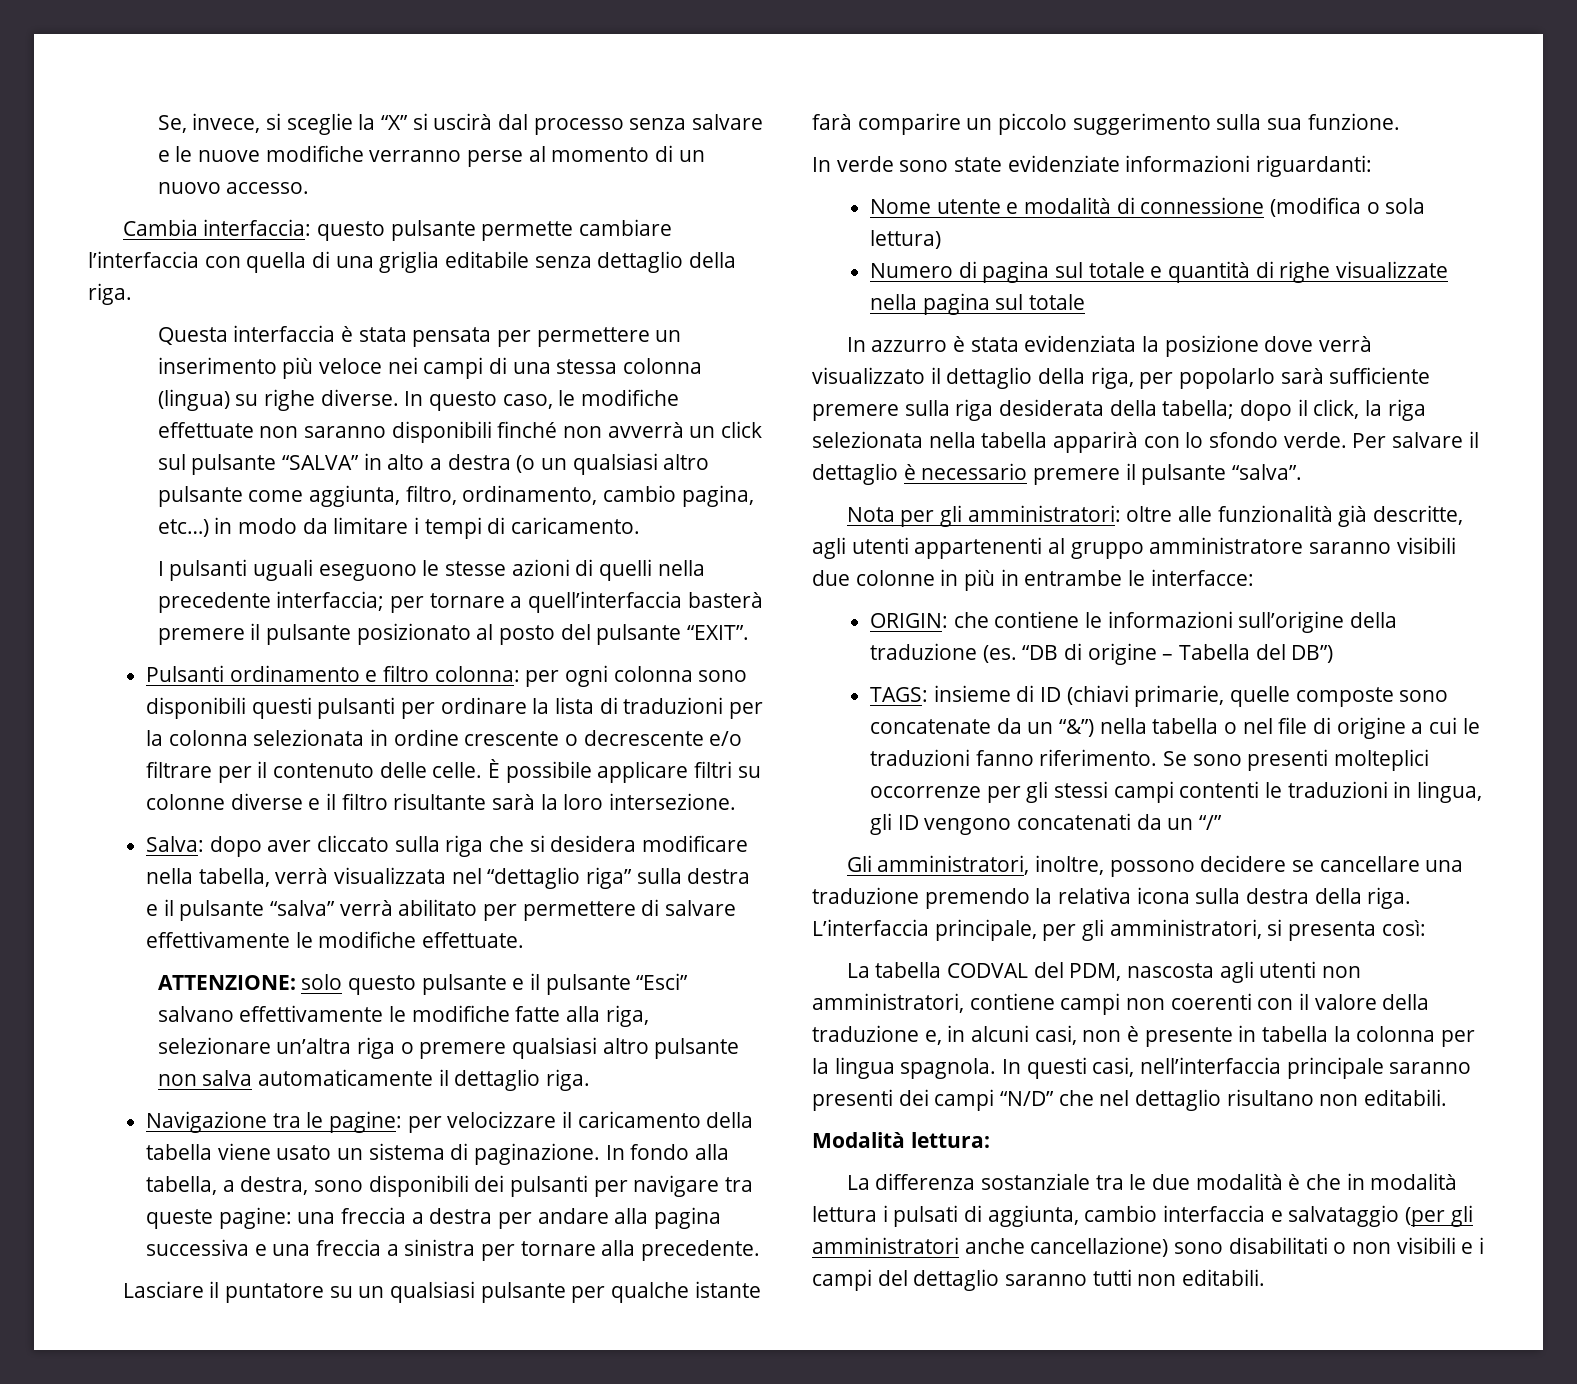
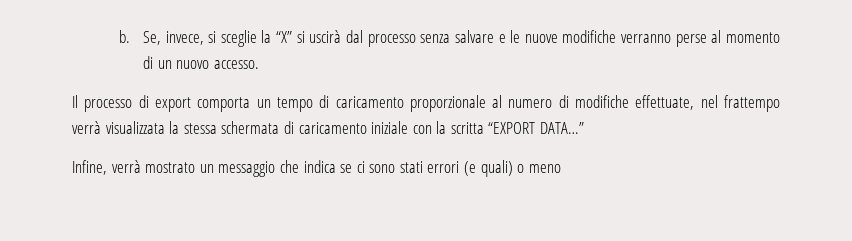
(157, 124) none -> [119,30,131,43] b.
[122,219,672,241] [88,251,737,273] [88,283,132,305] [157,325,682,347] [157,357,703,379] [157,389,680,411] [157,421,763,443] [157,453,710,475] [157,485,754,507] [157,517,641,539] [157,559,705,581] [157,591,763,613] [157,623,750,645] [145,665,748,687] [145,697,764,719] [145,729,743,746] [145,759,761,783] [145,793,737,810] [145,835,749,857] [145,867,751,889] [145,899,737,921] [145,931,524,948] [157,973,689,995] [157,1005,649,1027] [157,1037,740,1059] [157,1069,591,1091] [145,1111,754,1133] [145,1143,730,1165] [145,1175,754,1197] [145,1207,722,1229] [145,1239,761,1261] [122,1281,761,1303] [812,113,1400,135] [812,155,1373,177] [869,197,1426,217] [869,230,941,249] [869,261,1449,283] [869,293,1085,315] [846,335,1372,357] [812,367,1431,389] [812,399,1426,421] [812,431,1479,453] [812,463,1303,485] [846,505,1463,527] [812,537,1456,559] [812,569,1254,591] [869,611,1398,633] [869,643,1334,665] [869,685,1449,707] [869,717,1480,739] [869,749,1430,771] [869,781,1483,803] [869,813,1223,835] [846,855,1464,877] [812,887,1412,909] [812,919,1426,941] [846,961,1361,983] [812,993,1430,1015] [812,1025,1476,1047] [812,1057,1472,1079] [812,1089,1448,1111] [812,1132,990,1148] [846,1173,1458,1190] [812,1205,1473,1227] [812,1237,1485,1257] [812,1269,1266,1291] Cambia interfaccia: questo pulsante permette cambiare l’interfaccia con quella di una griglia editabile senza dettaglio della riga. // Questa interfaccia è stata pensata per permettere un inserimento più veloce nei campi di una stessa colonna (lingua) su righe diverse. In questo caso, le modifiche effettuate non saranno disponibili finché non avverrà un click sul pulsante “SALVA” in alto a destra (o un qualsiasi altro pulsante come aggiunta, filtro, ordinamento, cambio pagina, etc…) in modo da limitare i tempi di caricamento. // I pulsanti uguali eseguono le stesse azioni di quelli nella precedente interfaccia; per tornare a quell’interfaccia basterà premere il pulsante posizionato al posto del pulsante “EXIT”. // Pulsanti ordinamento e filtro colonna: per ogni colonna sono disponibili questi pulsanti per ordinare la lista di traduzioni per la colonna selezionata in ordine crescente o decrescente e/o filtrare per il contenuto delle celle. È possibile applicare filtri su colonne diverse e il filtro risultante sarà la loro intersezione. // Salva: dopo aver cliccato sulla riga che si desidera modificare nella tabella, verrà visualizzata nel “dettaglio riga” sulla destra e il pulsante “salva” verrà abilitato per permettere di salvare effettivamente le modifiche effettuate. // ATTENZIONE: solo questo pulsante e il pulsante “Esci” salvano effettivamente le modifiche fatte alla riga, selezionare un’altra riga o premere qualsiasi altro pulsante non salva automaticamente il dettaglio riga. // Navigazione tra le pagine: per velocizzare il caricamento della tabella viene usato un sistema di paginazione. In fondo alla tabella, a destra, sono disponibili dei pulsanti per navigare tra queste pagine: una freccia a destra per andare alla pagina successiva e una freccia a sinistra per tornare alla precedente. // Lasciare il puntatore su un qualsiasi pulsante per qualche istante farà comparire un piccolo suggerimento sulla sua funzione. // In verde sono state evidenziate informazioni riguardanti: // Nome utente e modalità di connessione (modifica o sola lettura) // Numero di pagina sul totale e quantità di righe visualizzate nella pagina sul totale // In azzurro è stata evidenziata la posizione dove verrà visualizzato il dettaglio della riga, per popolarlo sarà sufficiente premere sulla riga desiderata della tabella; dopo il click, la riga selezionata nella tabella apparirà con lo sfondo verde. Per salvare il dettaglio è necessario premere il pulsante “salva”. // Nota per gli amministratori: oltre alle funzionalità già descritte, agli utenti appartenenti al gruppo amministratore saranno visibili due colonne in più in entrambe le interfacce: // ORIGIN: che contiene le informazioni sull’origine della traduzione (es. “DB di origine – Tabella del DB”) // TAGS: insieme di ID (chiavi primarie, quelle composte sono concatenate da un “&”) nella tabella o nel file di origine a cui le traduzioni fanno riferimento. Se sono presenti molteplici occorrenze per gli stessi campi contenti le traduzioni in lingua, gli ID vengono concatenati da un “/” // Gli amministratori, inoltre, possono decidere se cancellare una traduzione premendo la relativa icona sulla destra della riga. L’interfaccia principale, per gli amministratori, si presenta così: // La tabella CODVAL del PDM, nascosta agli utenti non amministratori, contiene campi non coerenti con il valore della traduzione e, in alcuni casi, non è presente in tabella la colonna per la lingua spagnola. In questi casi, nell’interfaccia principale saranno presenti dei campi “N/D” che nel dettaglio risultano non editabili. // Modalità lettura: // La differenza sostanziale tra le due modalità è che in modalità lettura i pulsati di aggiunta, cambio interfaccia e salvataggio (per gli amministratori anche cancellazione) sono disabilitati o non visibili e i campi del dettaglio saranno tutti non editabili. -> [72,95,780,112] [72,121,585,134] [72,160,561,177] Il processo di export comporta un tempo di caricamento proporzionale al numero di modifiche effettuate, nel frattempo verrà visualizzata la stessa schermata di caricamento iniziale con la scritta “EXPORT DATA…” // Infine, verrà mostrato un messaggio che indica se ci sono stati errori (e quali) o meno

